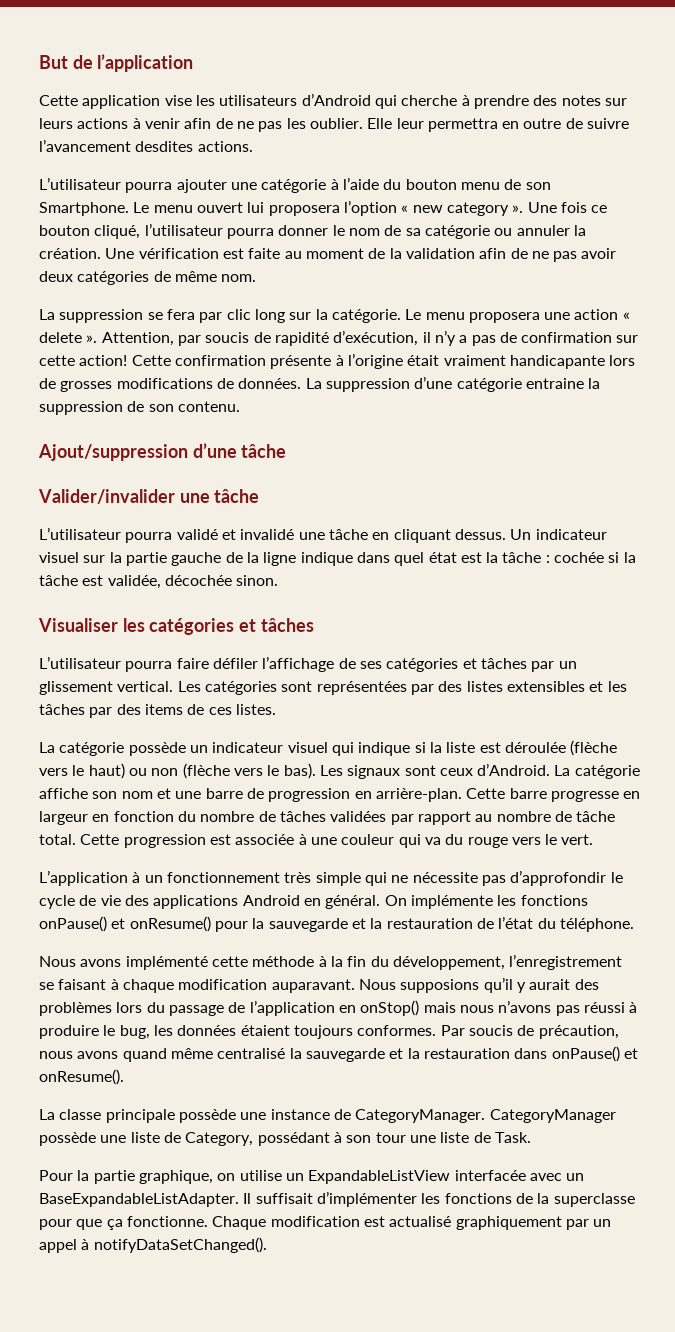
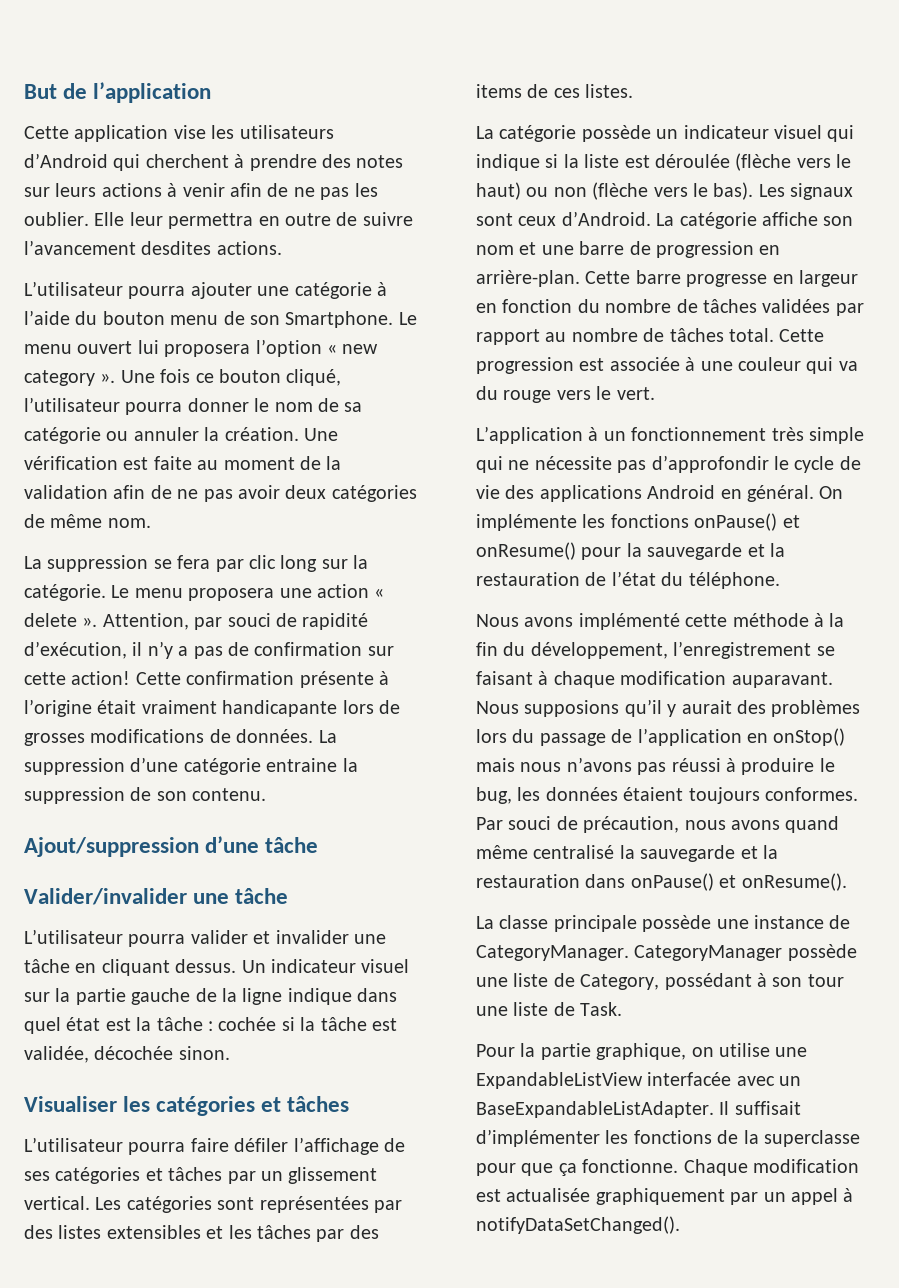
[401,95,458,106] cherche -> [145,154,229,168] cherchent
[205,332,250,343] soucis -> [227,613,271,627] souci
[176,529,295,540] validé et invalidé -> [190,930,349,944] valider et invalider
[576,811,616,822] tâche -> [669,328,724,342] tâches
[468,1025,513,1036] soucis -> [508,816,552,830] souci
[285,1173,304,1181] un -> [775,1047,808,1057] une
[389,1216,452,1227] actualisé -> [506,1188,591,1202] actualisée

